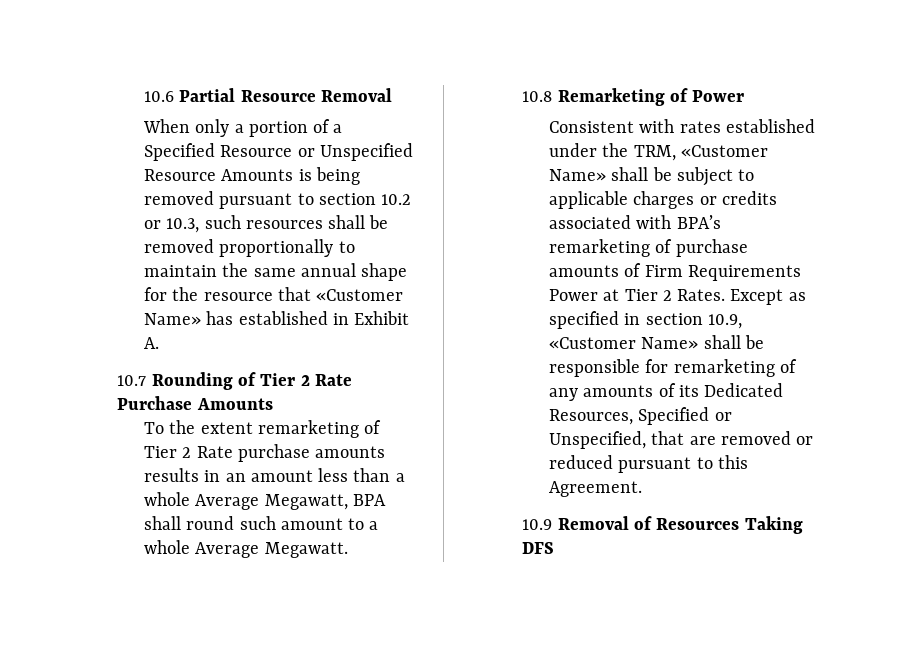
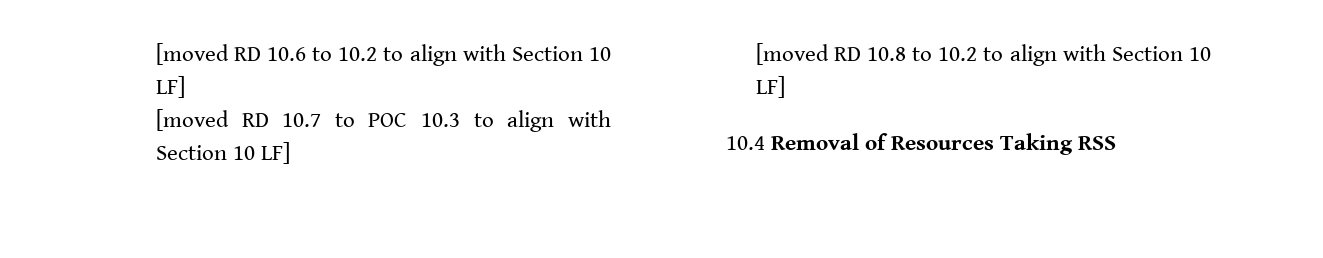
[144,88,392,102] [143,119,343,137] [144,143,413,161] [144,167,360,185] [144,191,412,209] [144,215,389,233] [144,239,355,257] [144,263,408,281] [144,287,404,301] [144,311,410,325] [144,337,160,349] [117,372,352,390] [117,396,273,410] [144,420,382,438] [144,444,386,462] [144,468,405,482] [144,492,386,510] [144,516,379,530] [144,540,348,558] [522,88,745,106] [549,119,815,133] [549,143,768,161] [549,167,755,186] [549,191,777,209] [549,215,721,229] [549,239,748,257] [549,263,801,281] [549,289,806,305] [549,311,742,329] [549,335,764,349] [549,359,797,377] [549,383,784,401] [549,407,732,425] [549,431,814,449] [549,455,748,473] [549,481,643,497] [522,519,553,530] 10.6 Partial Resource Removal // When only a portion of a Specified Resource or Unspecified Resource Amounts is being removed pursuant to section 10.2 or 10.3, such resources shall be removed proportionally to maintain the same annual shape for the resource that «Customer Name» has established in Exhibit A. // 10.7 Rounding of Tier 2 Rate Purchase Amounts // To the extent remarketing of Tier 2 Rate purchase amounts results in an amount less than a whole Average Megawatt, BPA shall round such amount to a whole Average Megawatt. // 10.8 Remarketing of Power // Consistent with rates established under the TRM, «Customer Name» shall be subject to applicable charges or credits associated with BPA’s remarketing of purchase amounts of Firm Requirements Power at Tier 2 Rates. Except as specified in section 10.9, «Customer Name» shall be responsible for remarketing of any amounts of its Dedicated Resources, Specified or Unspecified, that are removed or reduced pursuant to this Agreement. // 10.9 -> [155,43,611,66] [155,76,185,98] [155,109,611,132] [155,142,291,164] [755,43,1211,66] [755,76,785,98] [725,136,765,150] [moved RD 10.6 to 10.2 to align with Section 10 LF] // [moved RD 10.7 to POC 10.3 to align with Section 10 LF] // [moved RD 10.8 to 10.2 to align with Section 10 LF] // 10.4
[522,542,555,554] DFS -> [1078,136,1117,150] RSS

